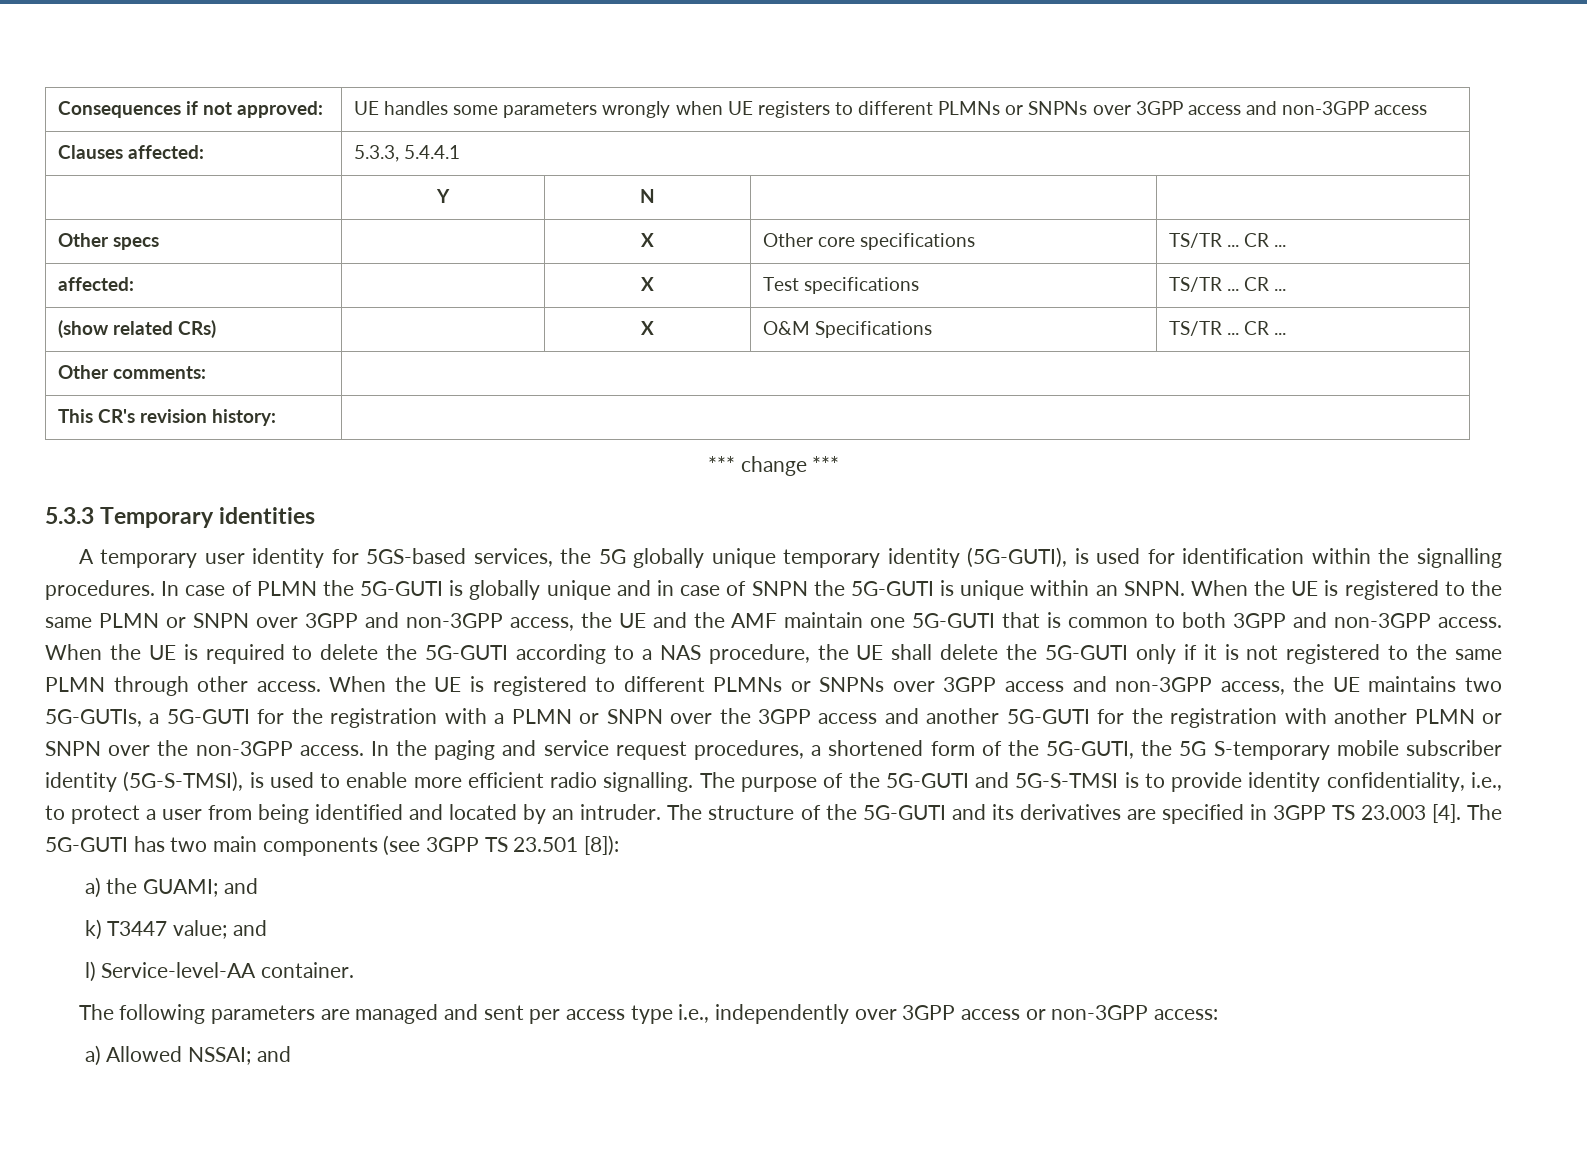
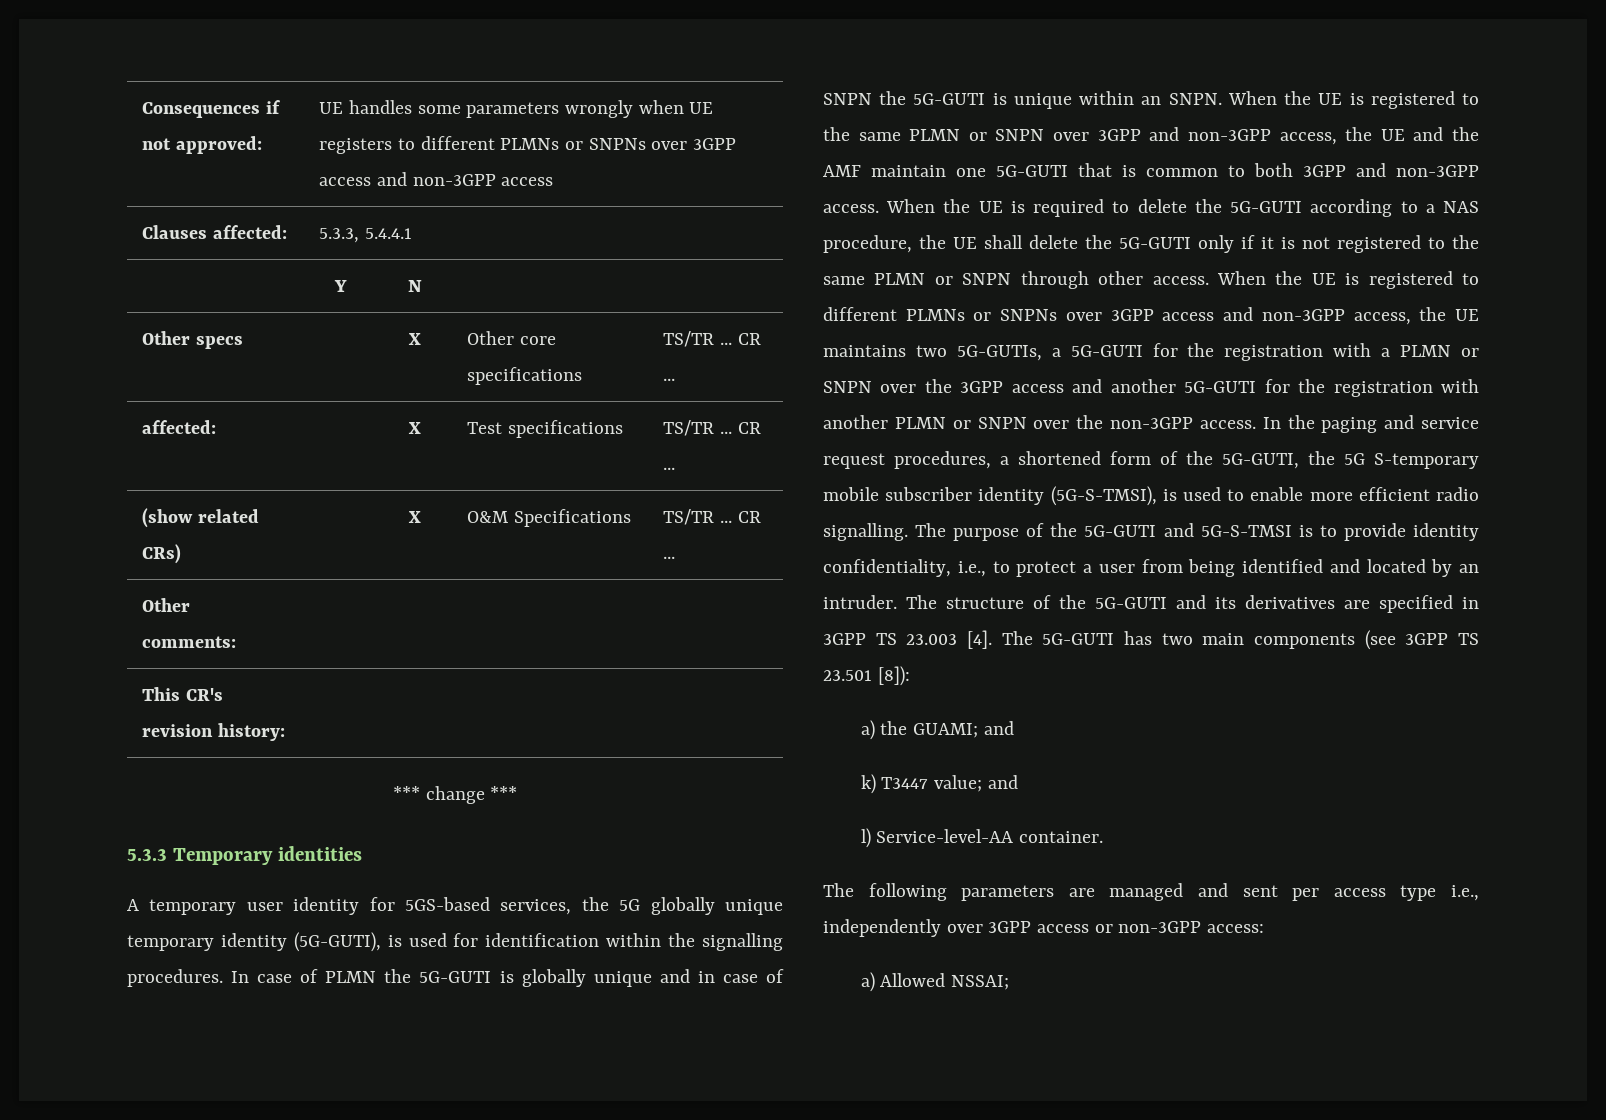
(105, 684) none -> [934,273,1012,285] or SNPN
[256,1046,291,1062] and -> (1009, 982) none

